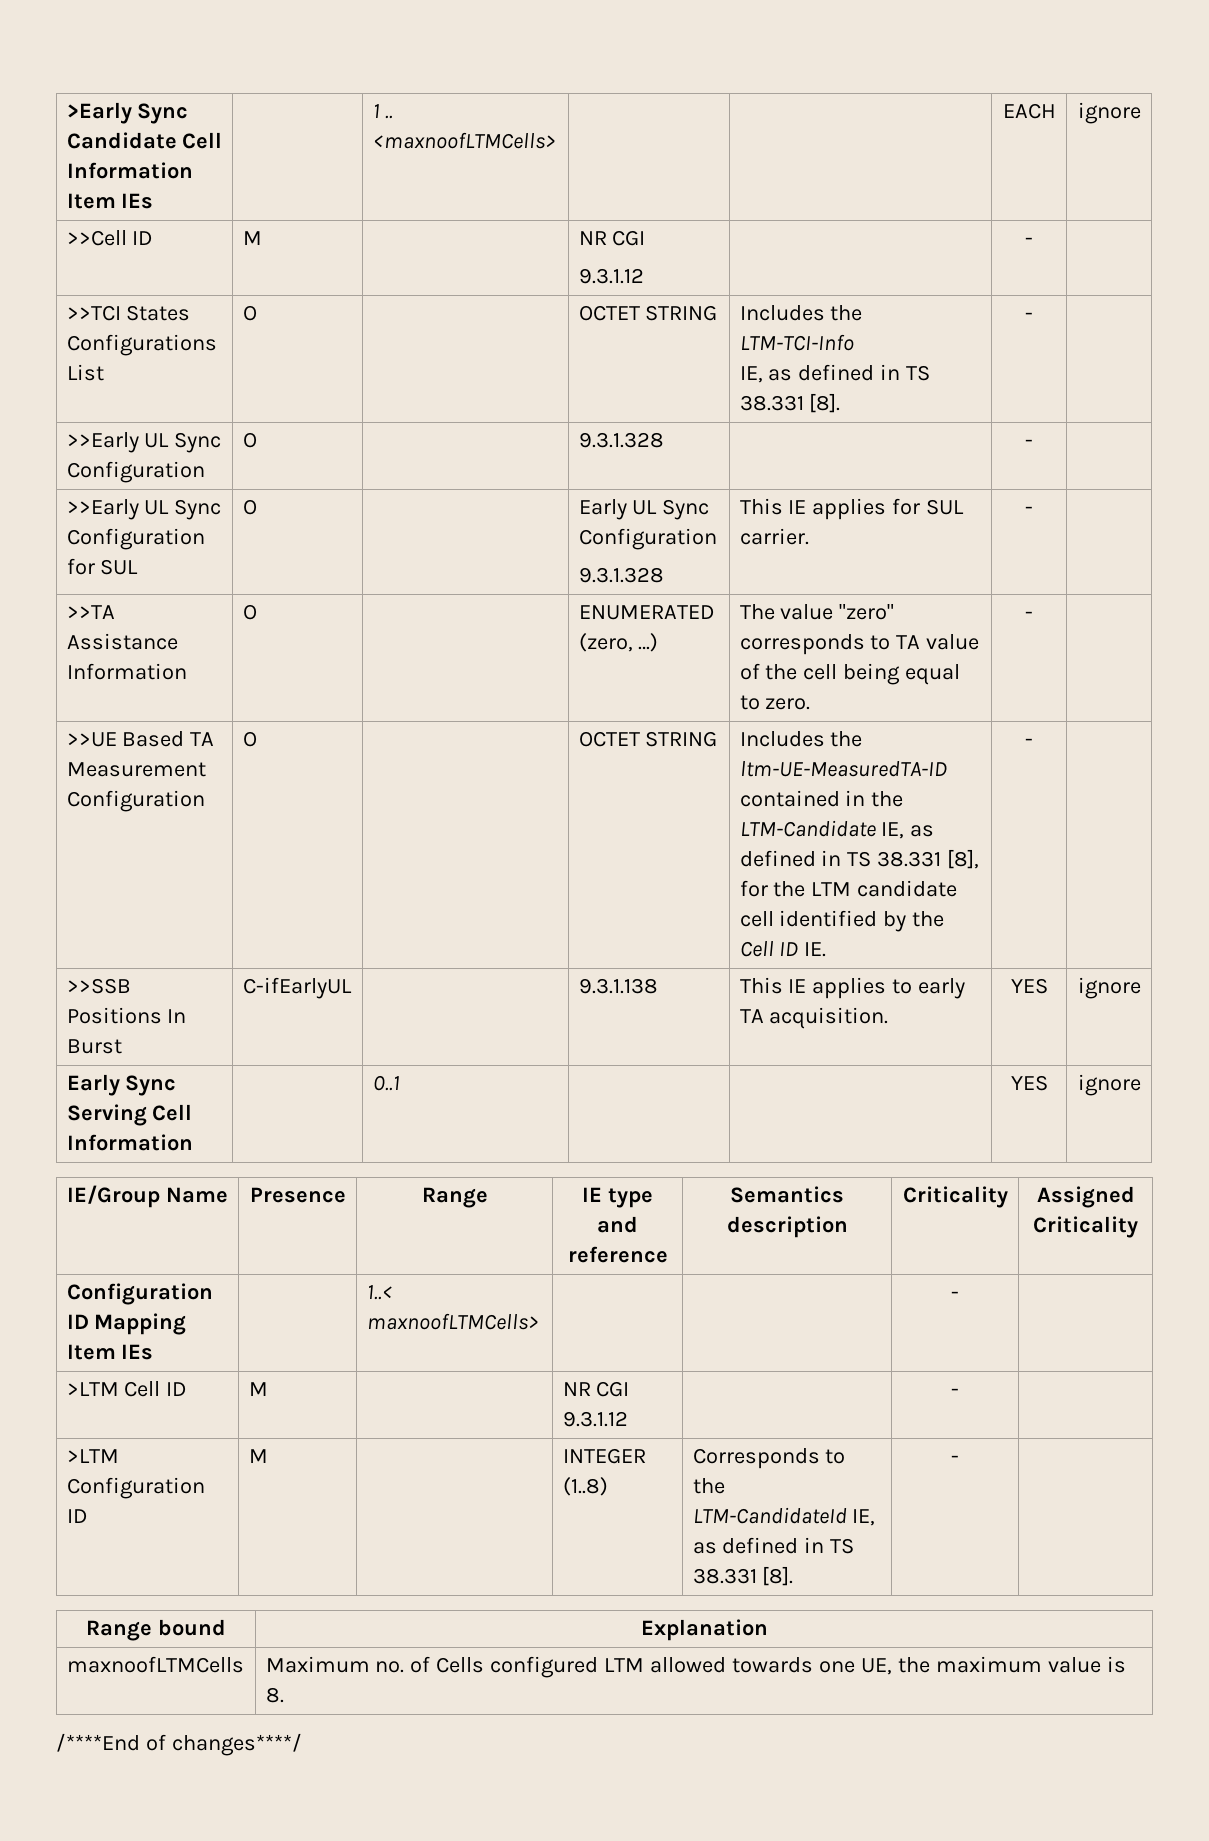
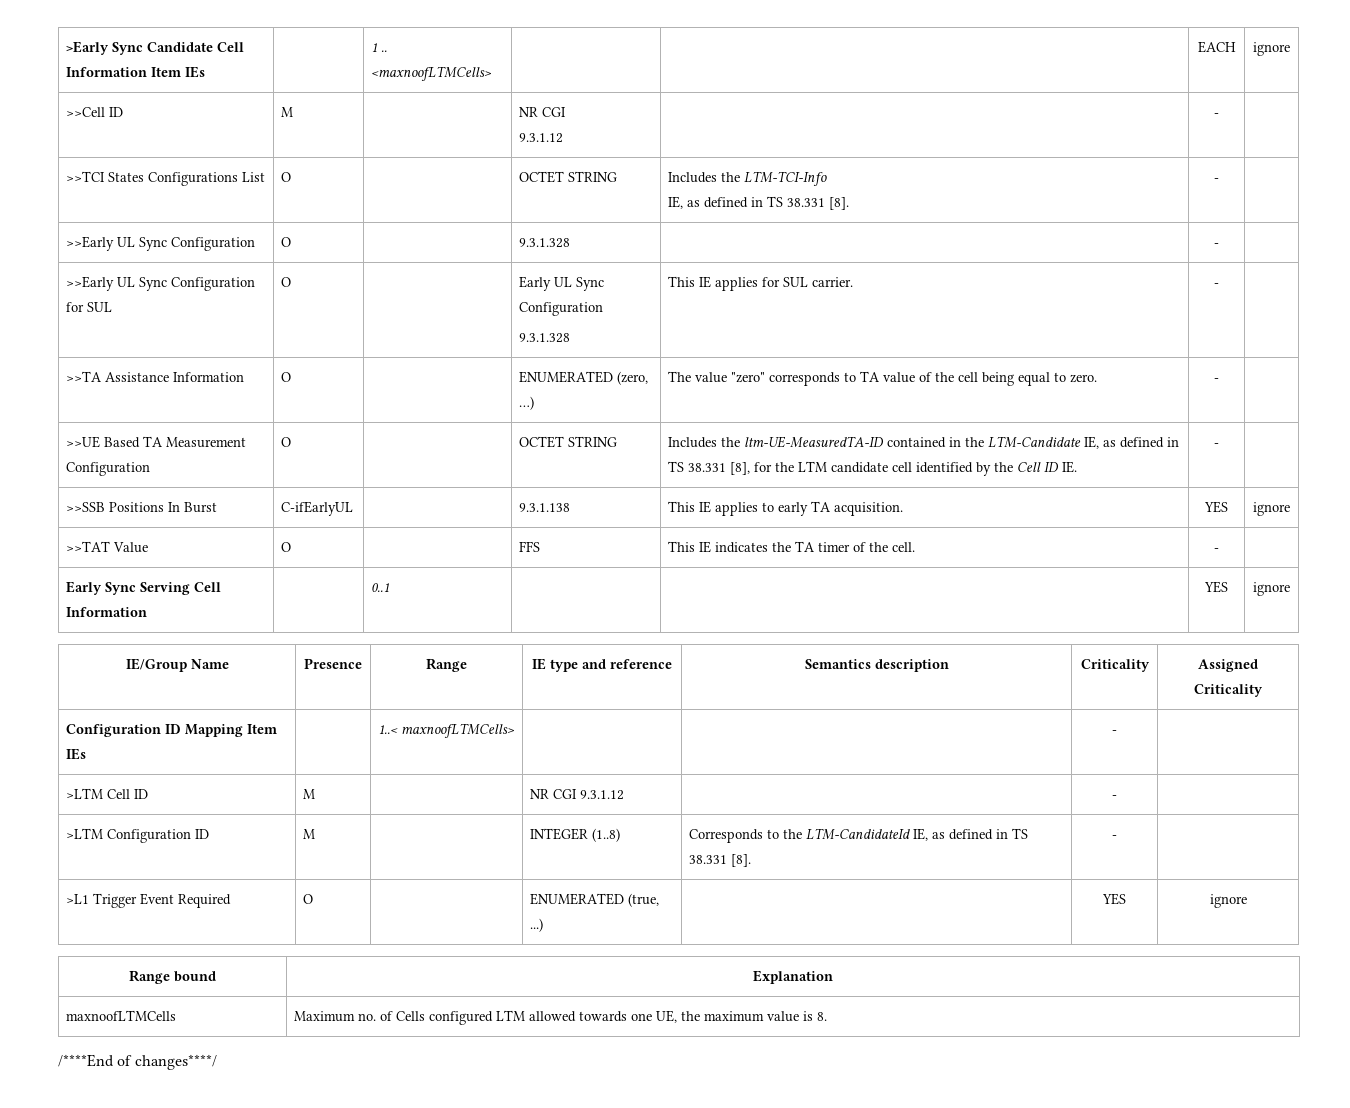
(1141, 988) none -> [66,541,149,553] [281,542,292,552] [519,541,541,552] [668,541,916,553] [1214,548,1219,552] // >>TAT Value | O | | FFS | This IE indicates the TA timer of the cell. | - |
(959, 1459) none -> [66,893,232,908] [303,894,314,904] [530,893,660,907] [530,918,544,932] [1102,893,1126,905] [1209,894,1247,908] // >L1 Trigger Event Required | O | | ENUMERATED (true, ...) | | YES | ignore

